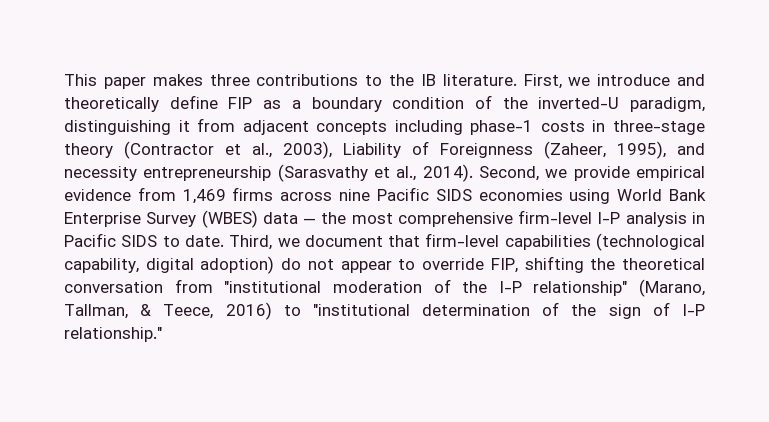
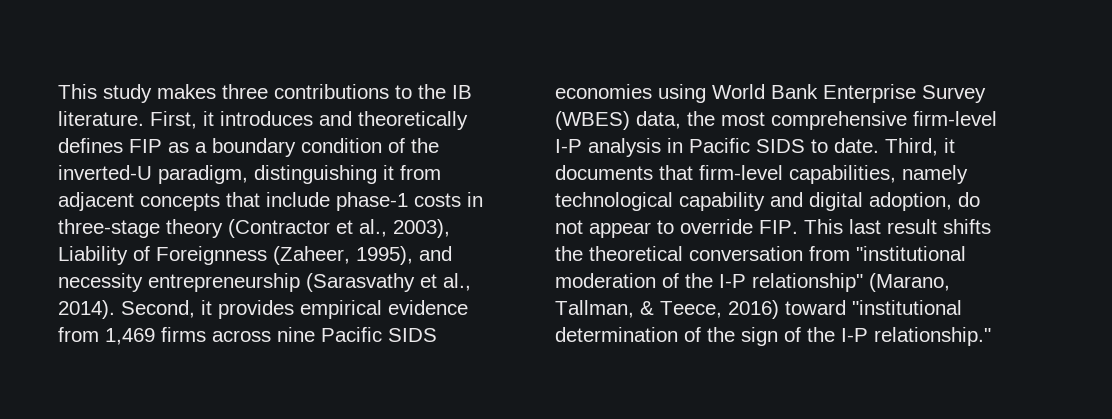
[64,74,146,89] This paper -> [58,84,152,103] This study
[568,74,671,86] we introduce -> [203,111,313,126] it introduces
[169,95,218,109] define -> [58,138,123,153] defines
[394,120,463,135] including -> [226,192,330,207] that include
[545,166,630,181] we provide -> [201,300,294,319] it provides
[262,212,317,224] data — -> [636,111,681,129] data,
[277,233,705,251] [64,256,275,274] we document that firm-level capabilities (technological capability, digital adoption) -> [944,138,955,153] [555,165,968,184] [555,192,952,211] it documents that firm-level capabilities, namely technological capability and digital adoption,
[490,256,584,273] FIP, shifting -> [759,219,991,234] FIP. This last result shifts
[283,305,301,316] to -> [785,300,846,315] toward
(670, 309) none -> [807,327,835,342] the

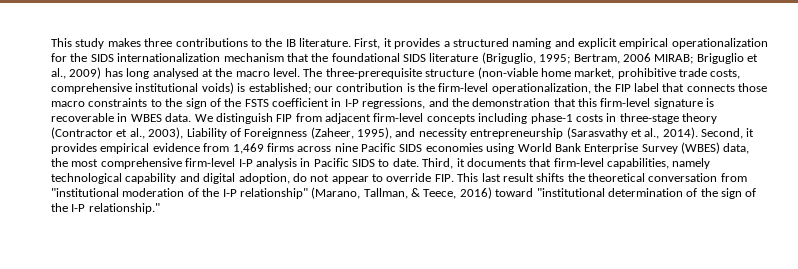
[220,111,468,130] [58,138,439,157] [58,165,441,184] [58,192,330,211] introduces and theoretically defines FIP as a boundary condition of the inverted-U paradigm, distinguishing it from adjacent concepts that include -> [394,38,768,49] [51,52,758,64] [51,67,741,79] [51,82,767,94] [51,98,715,109] [51,113,528,124] provides a structured naming and explicit empirical operationalization for the SIDS internationalization mechanism that the foundational SIDS literature (Briguglio, 1995; Bertram, 2006 MIRAB; Briguglio et al., 2009) has long analysed at the macro level. The three-prerequisite structure (non-viable home market, prohibitive trade costs, comprehensive institutional voids) is established; our contribution is the firm-level operationalization, the FIP label that connects those macro constraints to the sign of the FSTS coefficient in I-P regressions, and the demonstration that this firm-level signature is recoverable in WBES data. We distinguish FIP from adjacent firm-level concepts including

